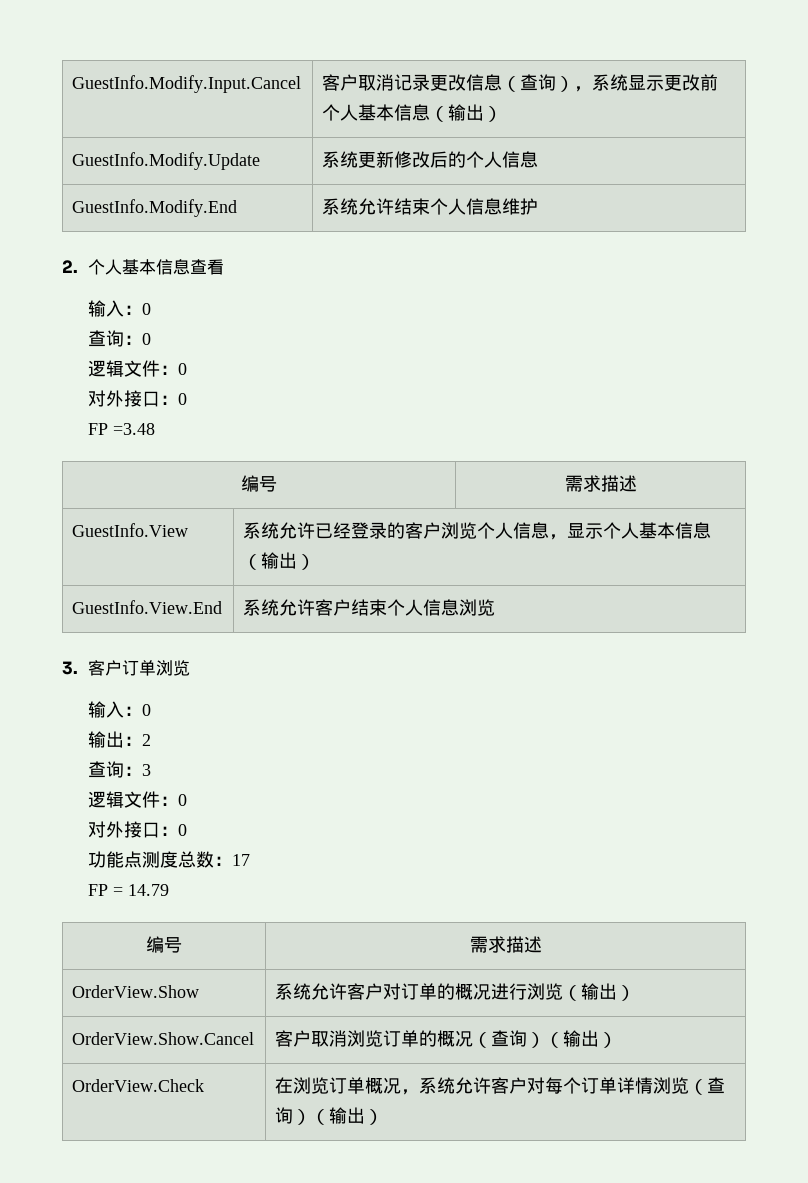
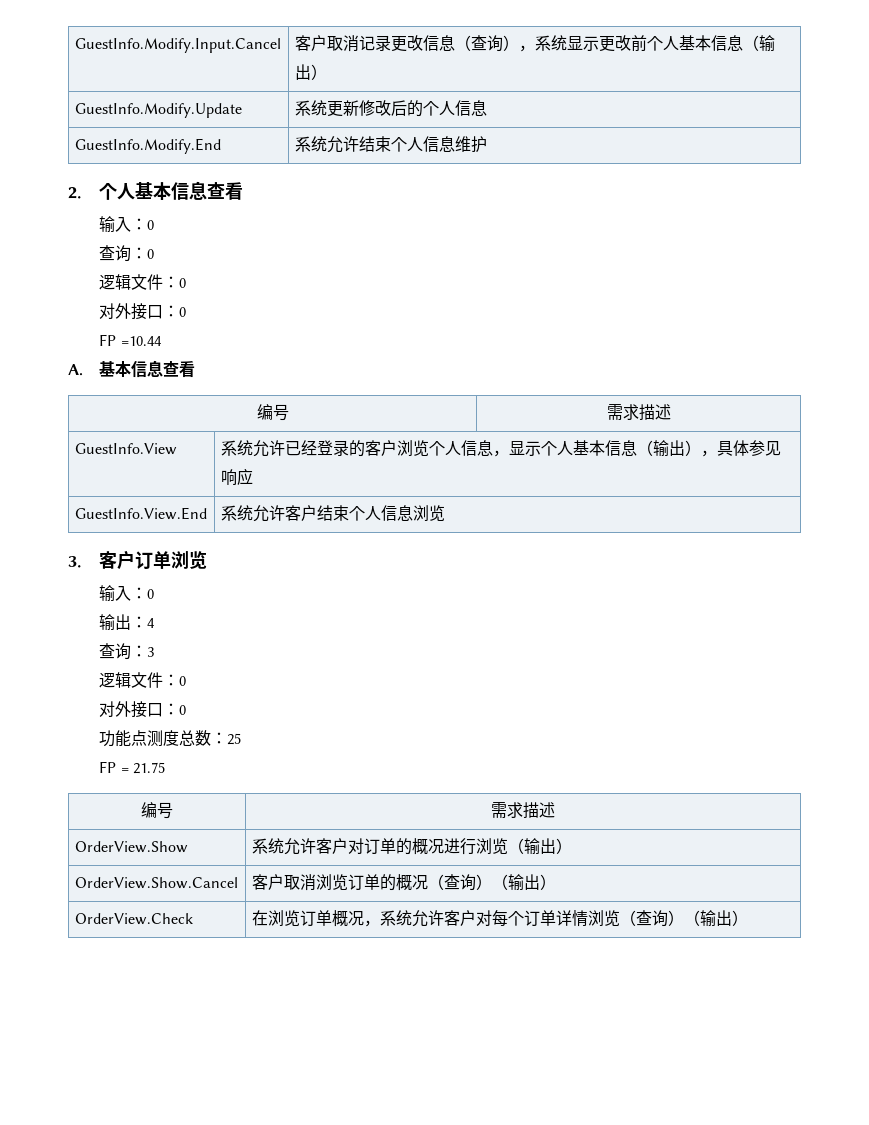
[113,423,156,435] =3.48 -> [120,336,162,346] [68,360,196,378] =10.44 // A.基本信息查看
(316, 562) none -> [700,440,781,457] [220,468,253,486] ，具体参见响应
[142,734,152,746] 2 -> [147,618,156,628] 4
[232,854,251,866] 17 -> [227,733,242,745] 25
[128,884,170,896] 14.79 -> [132,762,165,774] 21.75

